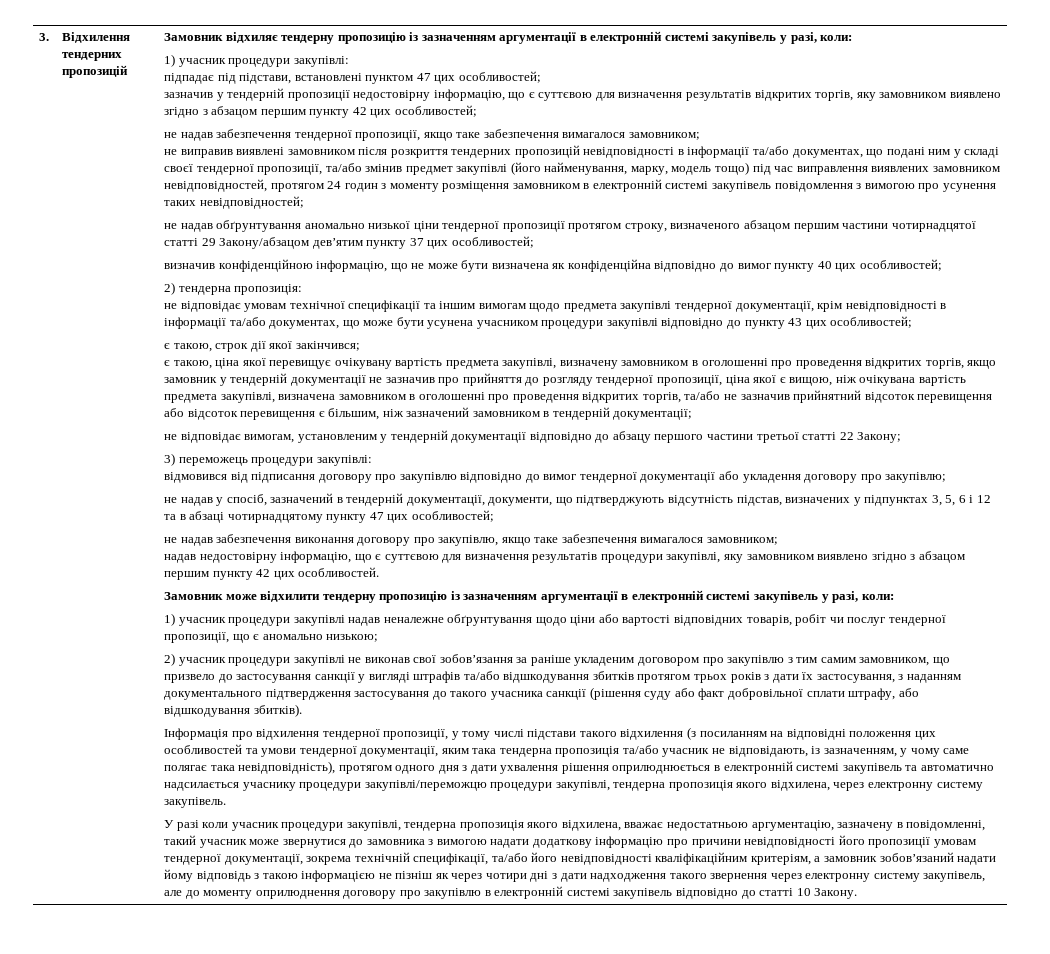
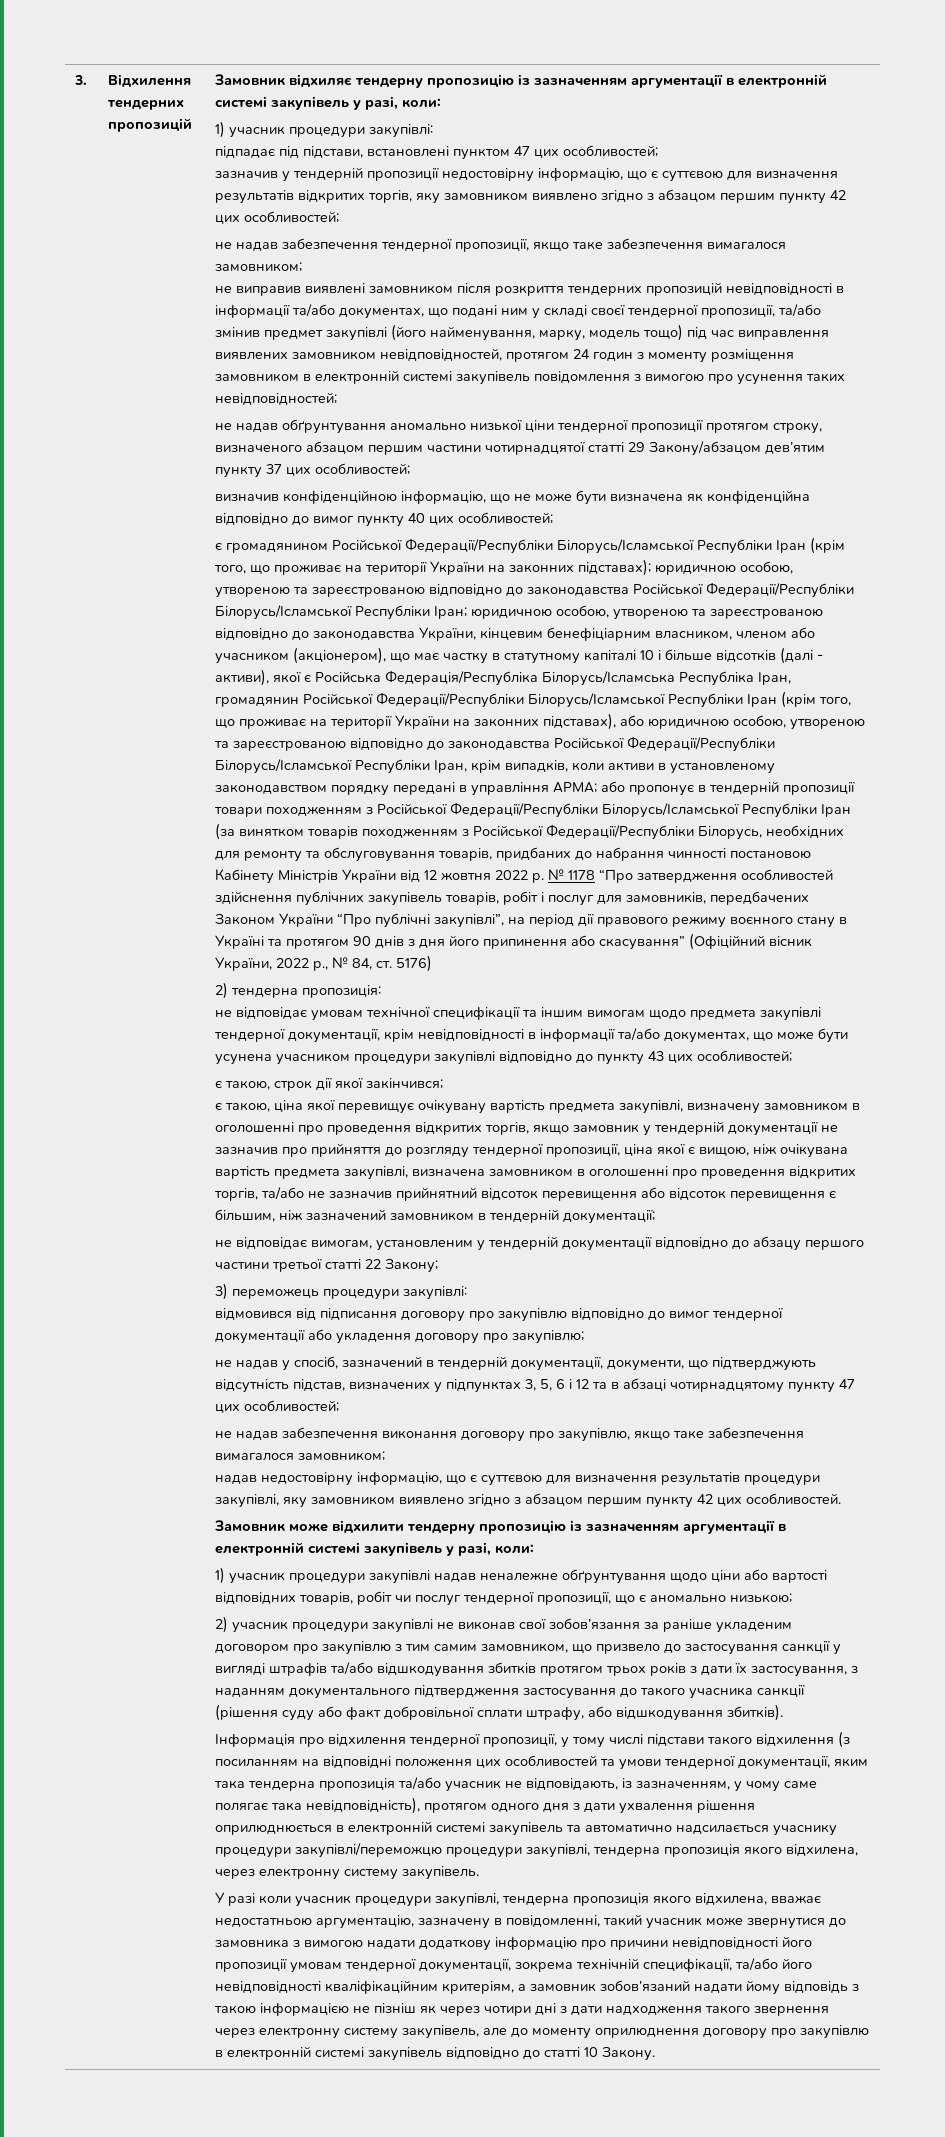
(942, 265) none -> [215,537,846,554] [214,559,794,576] [215,582,855,598] [215,605,824,620] [215,627,816,641] [215,647,824,664] [215,669,792,686] [215,691,852,708] [215,713,866,730] [214,736,776,752] [215,759,776,774] [215,781,856,796] [214,802,852,818] [215,823,845,840] [215,847,812,862] [215,869,834,884] [215,891,810,906] [215,913,848,928] [215,933,813,950] [215,955,433,972] // є громадянином Російської Федерації/Республіки Білорусь/Ісламської Республіки Іран (крім того, що проживає на території України на законних підставах); юридичною особою, утвореною та зареєстрованою відповідно до законодавства Російської Федерації/Республіки Білорусь/Ісламської Республіки Іран; юридичною особою, утвореною та зареєстрованою відповідно до законодавства України, кінцевим бенефіціарним власником, членом або учасником (акціонером), що має частку в статутному капіталі 10 і більше відсотків (далі - активи), якої є Російська Федерація/Республіка Білорусь/Ісламська Республіка Іран, громадянин Російської Федерації/Республіки Білорусь/Ісламської Республіки Іран (крім того, що проживає на території України на законних підставах), або юридичною особою, утвореною та зареєстрованою відповідно до законодавства Російської Федерації/Республіки Білорусь/Ісламської Республіки Іран, крім випадків, коли активи в установленому законодавством порядку передані в управління АРМА; або пропонує в тендерній пропозиції товари походженням з Російської Федерації/Республіки Білорусь/Ісламської Республіки Іран (за винятком товарів походженням з Російської Федерації/Республіки Білорусь, необхідних для ремонту та обслуговування товарів, придбаних до набрання чинності постановою Кабінету Міністрів України від 12 жовтня 2022 р. № 1178 “Про затвердження особливостей здійснення публічних закупівель товарів, робіт і послуг для замовників, передбачених Законом України “Про публічні закупівлі”, на період дії правового режиму воєнного стану в Україні та протягом 90 днів з дня його припинення або скасування” (Офіційний вісник України, 2022 р., № 84, ст. 5176)

